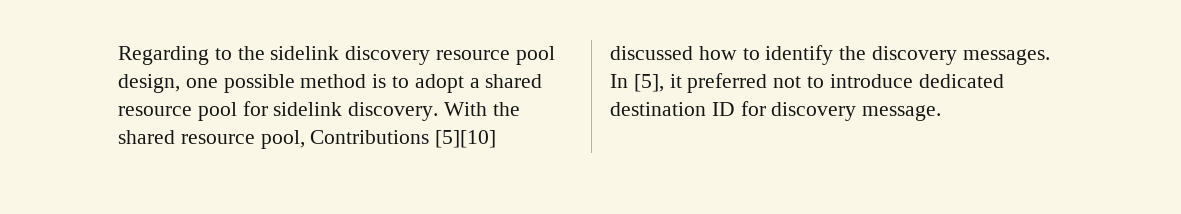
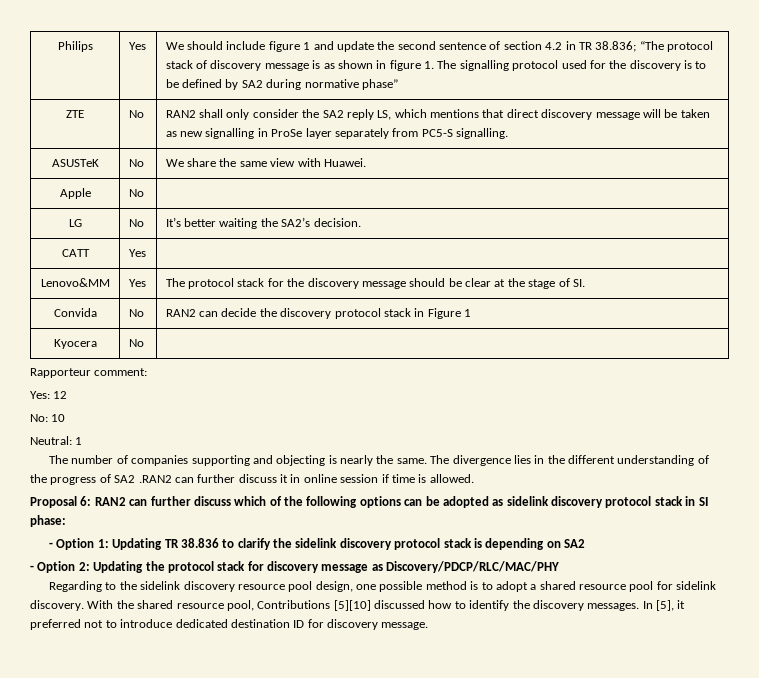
(118, 55) none -> [57,41,93,52] [128,42,146,50] [165,41,714,52] [165,60,707,71] [165,79,398,90] [66,110,84,118] [128,110,144,118] [165,109,710,120] [165,128,509,139] [51,159,99,167] [128,159,144,167] [165,158,366,167] [59,188,91,199] [128,189,144,197] [68,219,82,227] [128,219,144,227] [165,217,361,229] [61,249,90,257] [128,249,146,257] [40,278,110,287] [128,279,146,287] [165,278,585,289] [53,308,97,317] [128,309,144,317] [165,308,472,319] [53,339,97,349] [128,339,144,347] [30,368,148,378] [30,391,68,399] [30,414,66,422] [30,436,83,445] [49,455,709,466] [30,474,474,485] [30,496,708,508] [30,515,66,527] [49,538,586,550] [30,561,560,573] Philips | Yes | We should include figure 1 and update the second sentence of section 4.2 in TR 38.836; “The protocol stack of discovery message is as shown in figure 1. The signalling protocol used for the discovery is to be defined by SA2 during normative phase” // ZTE | No | RAN2 shall only consider the SA2 reply LS, which mentions that direct discovery message will be taken as new signalling in ProSe layer separately from PC5-S signalling. // ASUSTeK | No | We share the same view with Huawei. // Apple | No | // LG | No | It’s better waiting the SA2’s decision. // CATT | Yes | // Lenovo&MM | Yes | The protocol stack for the discovery message should be clear at the stage of SI. // Convida | No | RAN2 can decide the discovery protocol stack in Figure 1 // Kyocera | No | // Rapporteur comment: // Yes: 12 // No: 10 // Neutral: 1 // The number of companies supporting and objecting is nearly the same. The divergence lies in the different understanding of the progress of SA2 .RAN2 can further discuss it in online session if time is allowed. // Proposal 6: RAN2 can further discuss which of the following options can be adopted as sidelink discovery protocol stack in SI phase: // - Option 1: Updating TR 38.836 to clarify the sidelink discovery protocol stack is depending on SA2 // - Option 2: Updating the protocol stack for discovery message as Discovery/PDCP/RLC/MAC/PHY //

